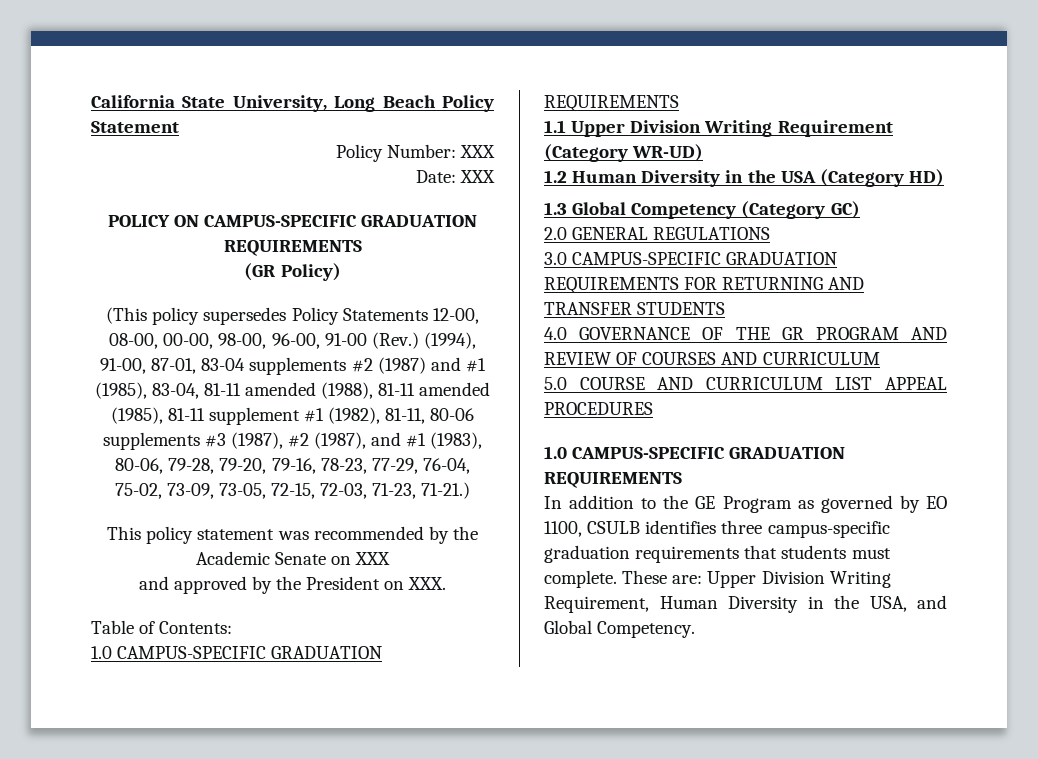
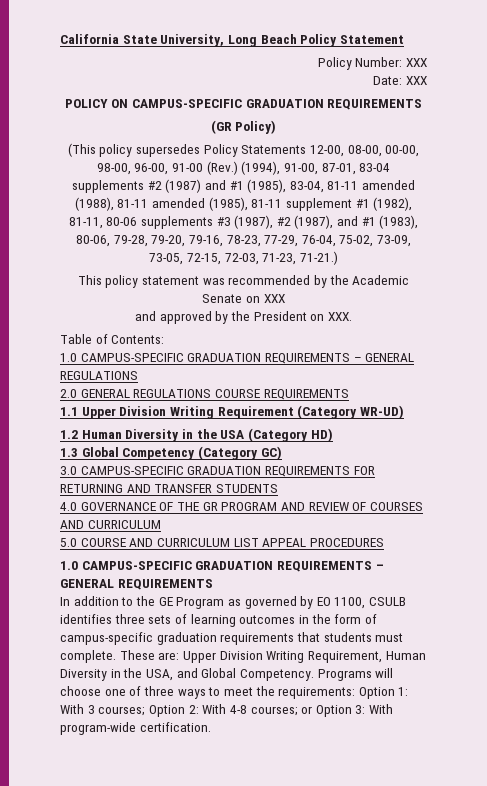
(679, 103) none -> [353,353,415,362] [60,371,138,380] [60,389,349,400] – GENERAL REGULATIONS // 2.0 GENERAL REGULATIONS COURSE REQUIREMENTS
[544,227,771,240] // 2.0 GENERAL REGULATIONS -> (282, 453) none
(682, 480) none -> [375,564,384,570] [60,579,213,590] – GENERAL REQUIREMENTS
(763, 527) none -> [148,614,377,627] sets of learning outcomes in the form of
(696, 629) none -> [317,668,394,681] [60,686,409,699] [60,704,394,717] [60,722,211,735] Programs will choose one of three ways to meet the requirements: Option 1: With 3 courses; Option 2: With 4-8 courses; or Option 3: With program-wide certification.

